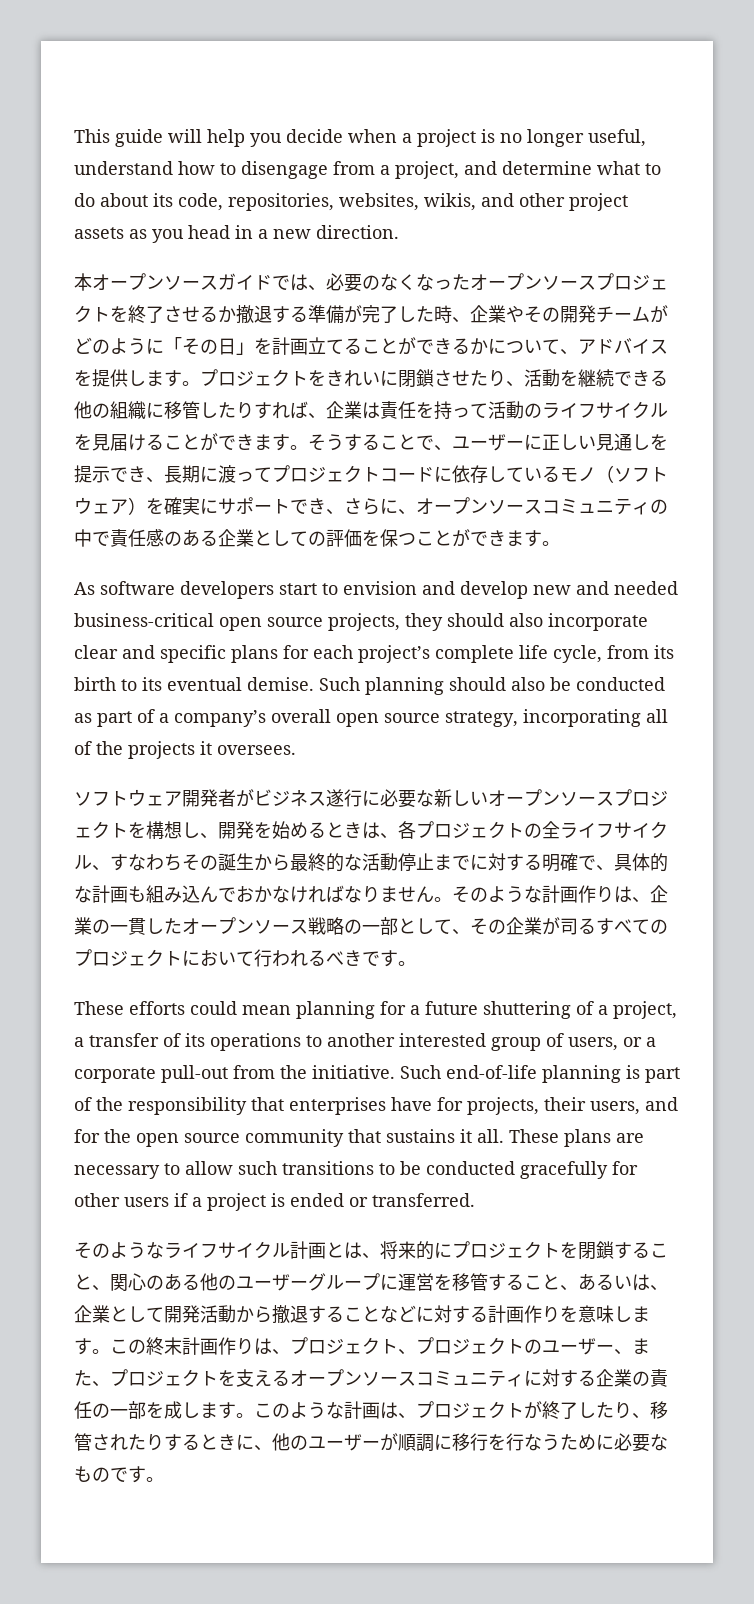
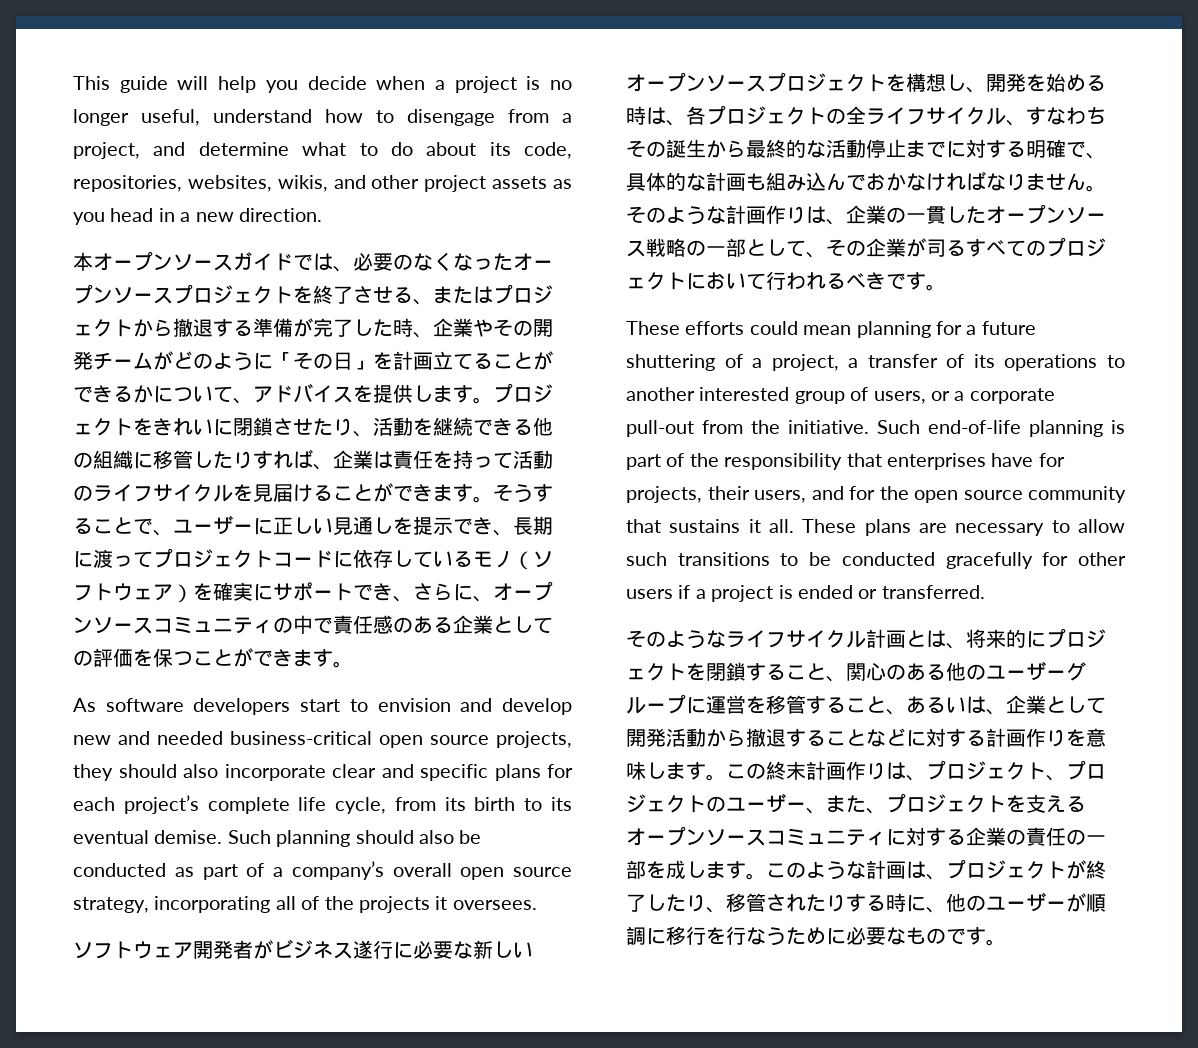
[218,306,236,323] か -> [413,284,553,305] [73,319,173,337] 、またはプロジェクトから
[326,822,362,838] とき -> [626,106,646,125] 時
[200,1434,236,1450] とき -> [886,893,906,912] 時

